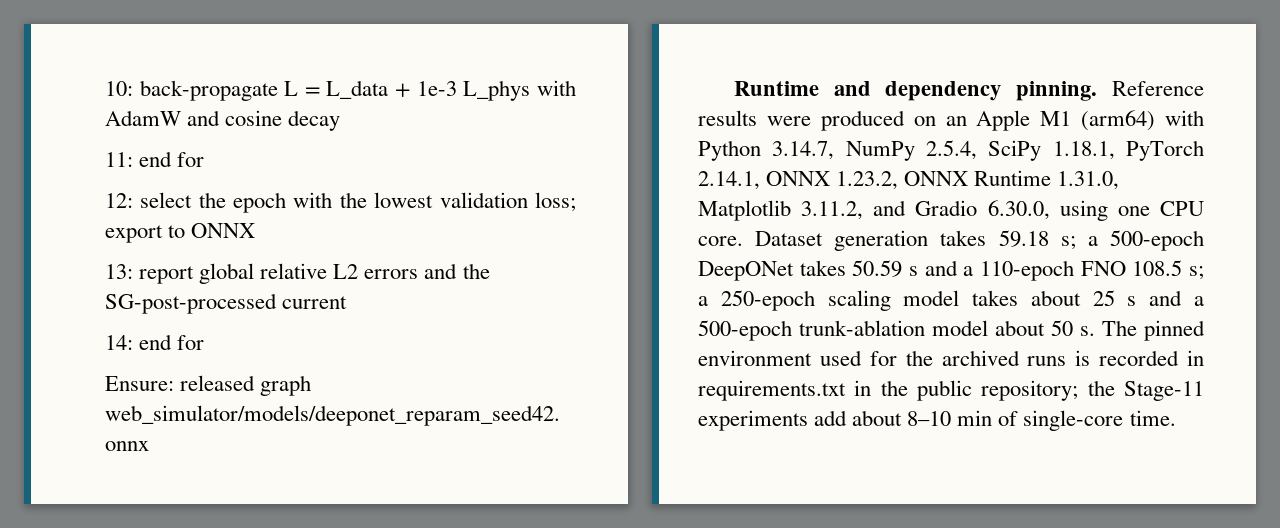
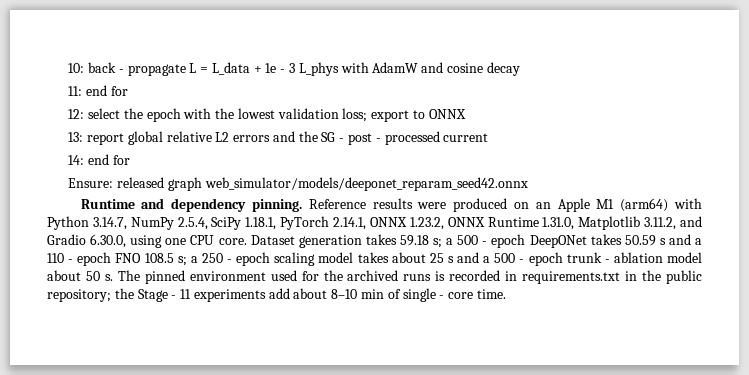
[139,80,278,101] back-propagate -> [87,62,186,76] back - propagate
[416,81,457,96] 1e-3 -> [265,63,295,73] 1e - 3
[104,293,277,314] SG-post-processed -> [321,131,440,145] SG - post - processed
[1110,230,1204,251] 500-epoch -> [457,234,526,248] 500 - epoch
[980,260,1074,281] 110-epoch -> [47,252,112,266] 110 - epoch
[720,290,815,311] 250-epoch -> [201,252,271,266] 250 - epoch
[698,320,925,341] 500-epoch trunk-ablation -> [494,252,663,266] 500 - epoch trunk - ablation
[1124,381,1204,401] Stage-11 -> [137,289,192,302] Stage - 11
[1023,410,1124,431] single-core -> [402,288,474,302] single - core

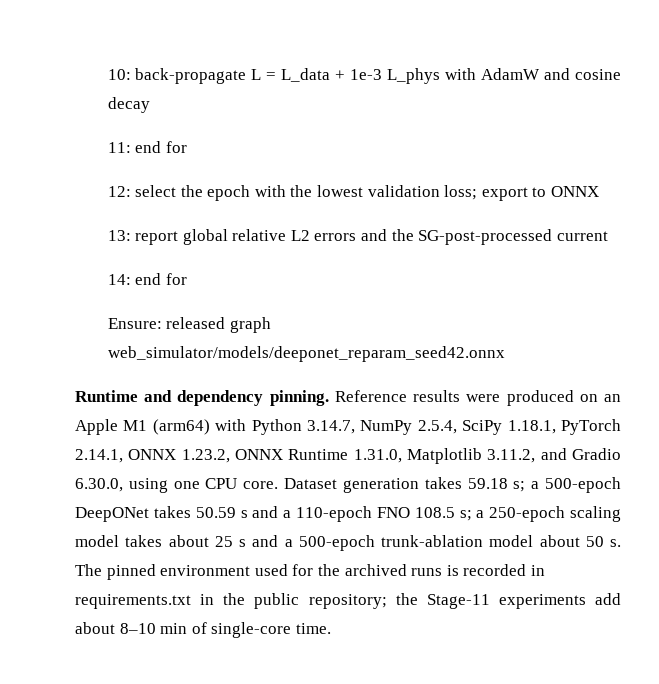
[87,62,186,76] back - propagate -> [135,68,247,84] back-propagate
[265,63,295,73] 1e - 3 -> [350,69,383,80] 1e-3
[321,131,440,145] SG - post - processed -> [418,229,553,245] SG-post-processed
[457,234,526,248] 500 - epoch -> [545,477,621,493] 500-epoch
[47,252,112,266] 110 - epoch -> [296,506,372,522] 110-epoch
[201,252,271,266] 250 - epoch -> [489,506,566,522] 250-epoch
[494,252,663,266] 500 - epoch trunk - ablation -> [298,535,483,551] 500-epoch trunk-ablation
[137,289,192,302] Stage - 11 -> [426,594,490,609] Stage-11
[402,288,474,302] single - core -> [211,622,292,638] single-core

